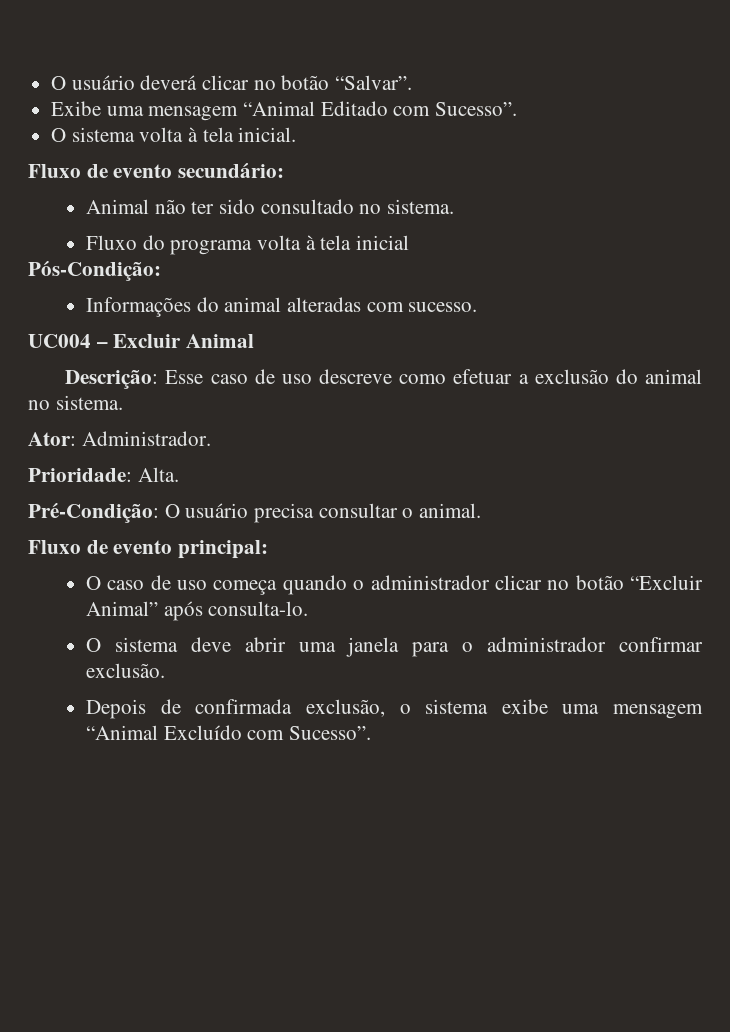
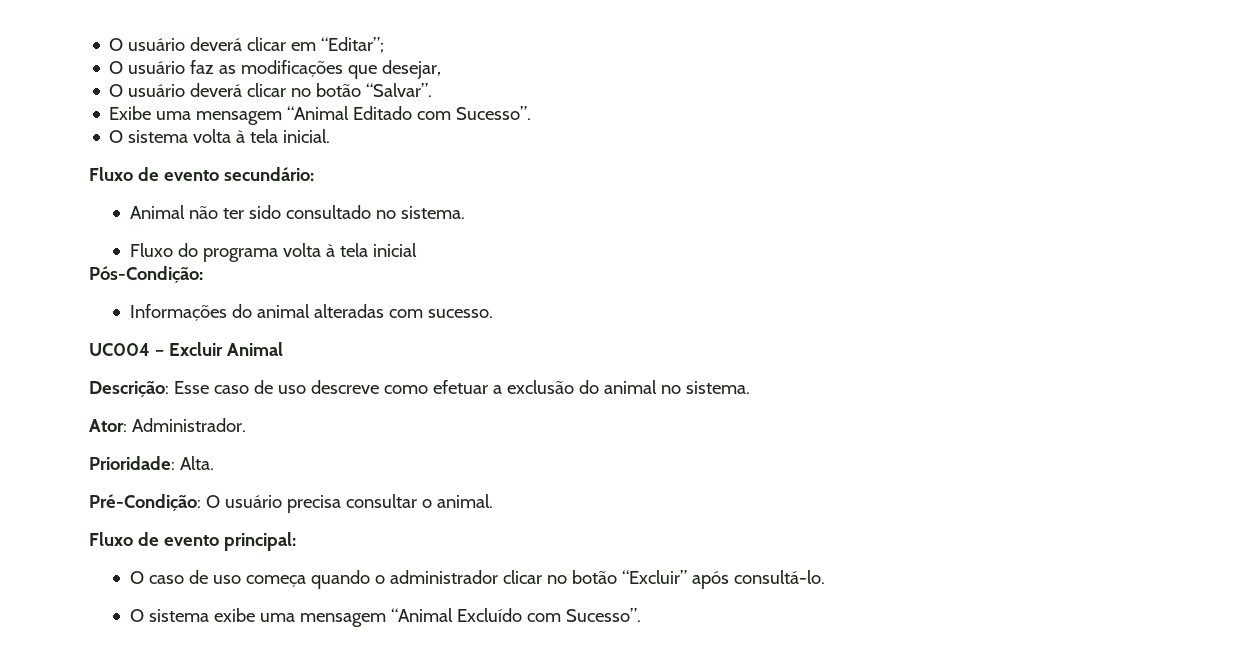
[51,75,250,90] O usuário deverá clicar -> [109,37,385,53] [109,60,442,79] [109,83,287,97] O usuário deverá clicar em “Editar”; // O usuário faz as modificações que desejar, // O usuário deverá clicar
[630,575,704,590] [85,601,309,621] [85,637,703,657] [85,663,165,678] [85,699,411,719] “Excluir Animal” após consulta-lo. // O sistema deve abrir uma janela para o administrador confirmar exclusão. // Depois de confirmada exclusão, o -> [622,570,826,589] [130,609,145,622] “Excluir” após consultá-lo. // O

